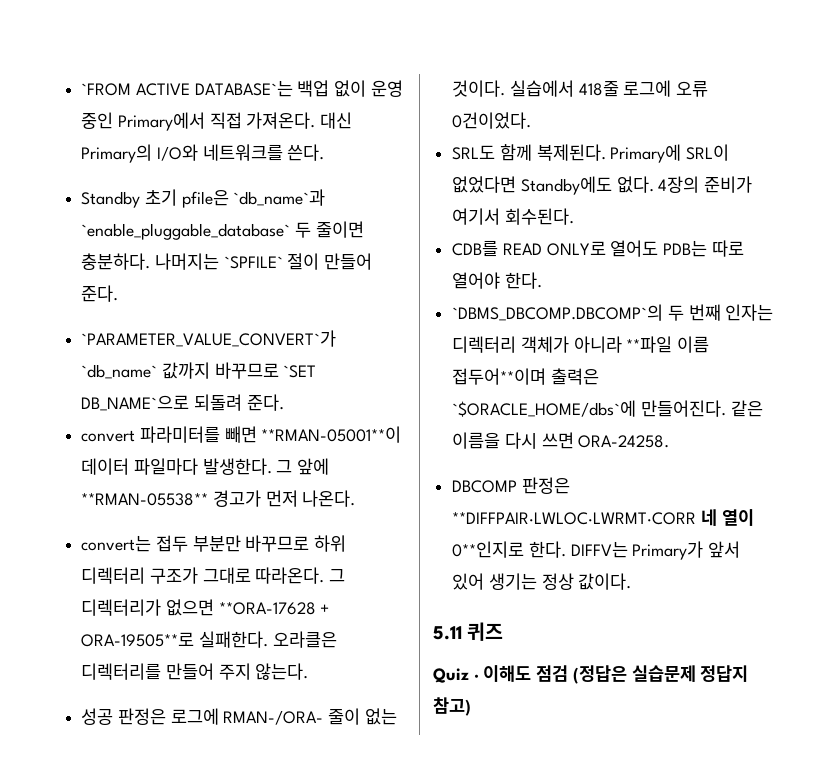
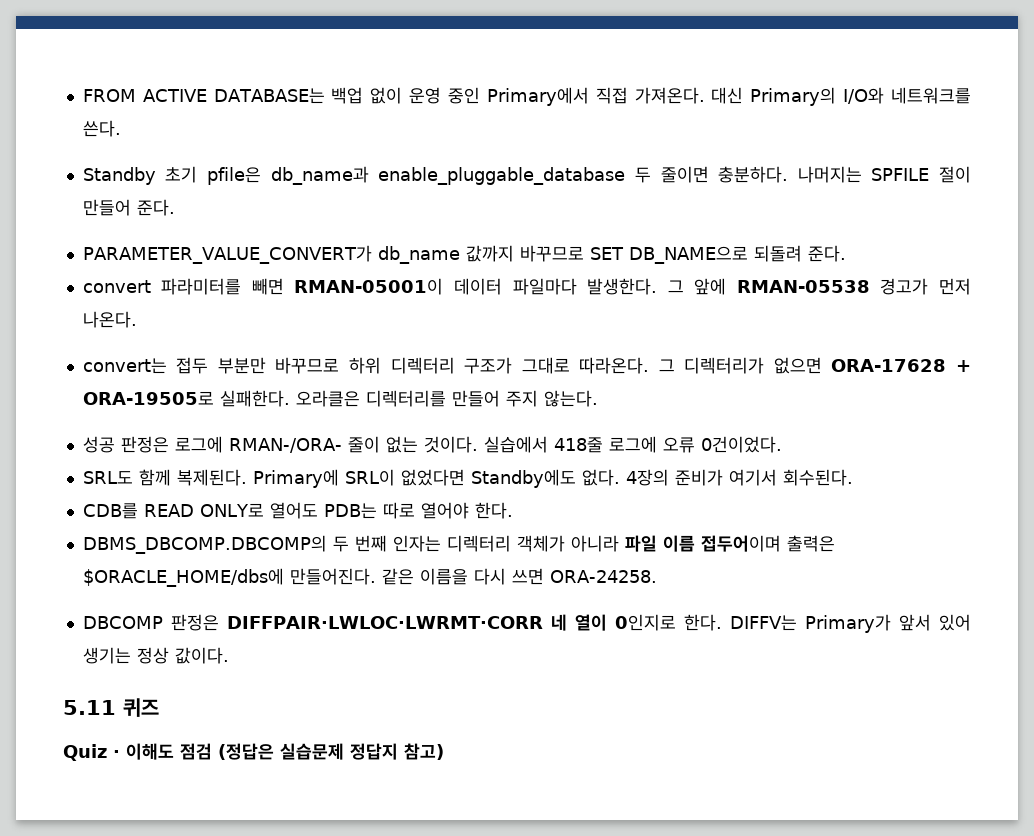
[81,80,293,97] `FROM ACTIVE DATABASE`는 -> [82,88,325,104] FROM ACTIVE DATABASE는
[233,189,326,206] [81,223,291,240] `db_name`과 `enable_pluggable_database` -> [270,166,626,185] db_name과 enable_pluggable_database
[223,256,283,269] `SPFILE` -> [871,168,930,181] SPFILE
[81,330,337,347] [81,362,317,379] [81,395,190,411] `PARAMETER_VALUE_CONVERT`가 `db_name` 값까지 바꾸므로 `SET DB_NAME`으로 -> [82,245,748,264] PARAMETER_VALUE_CONVERT가 db_name 값까지 바꾸므로 SET DB_NAME으로
[261,426,402,443] **RMAN-05001**이 -> [294,278,444,295] RMAN-05001이
[81,493,209,506] **RMAN-05538** -> [736,280,870,293] RMAN-05538
[218,602,330,615] [81,632,195,647] **ORA-17628 + ORA-19505**로 -> [831,359,972,372] [82,391,214,405] ORA-17628 + ORA-19505로
[452,304,664,321] `DBMS_DBCOMP.DBCOMP`의 -> [82,535,327,554] DBMS_DBCOMP.DBCOMP의
[626,336,710,353] [452,368,599,385] [452,400,637,417] **파일 이름 접두어**이며 출력은 `$ORACLE_HOME/dbs`에 -> [624,535,835,552] [82,568,284,587] 파일 이름 접두어이며 출력은 $ORACLE_HOME/dbs에
[452,512,697,525] **DIFFPAIR·LWLOC·LWRMT·CORR -> [226,616,543,629] DIFFPAIR·LWLOC·LWRMT·CORR
[452,541,525,558] 0**인지로 -> [614,614,676,631] 0인지로

